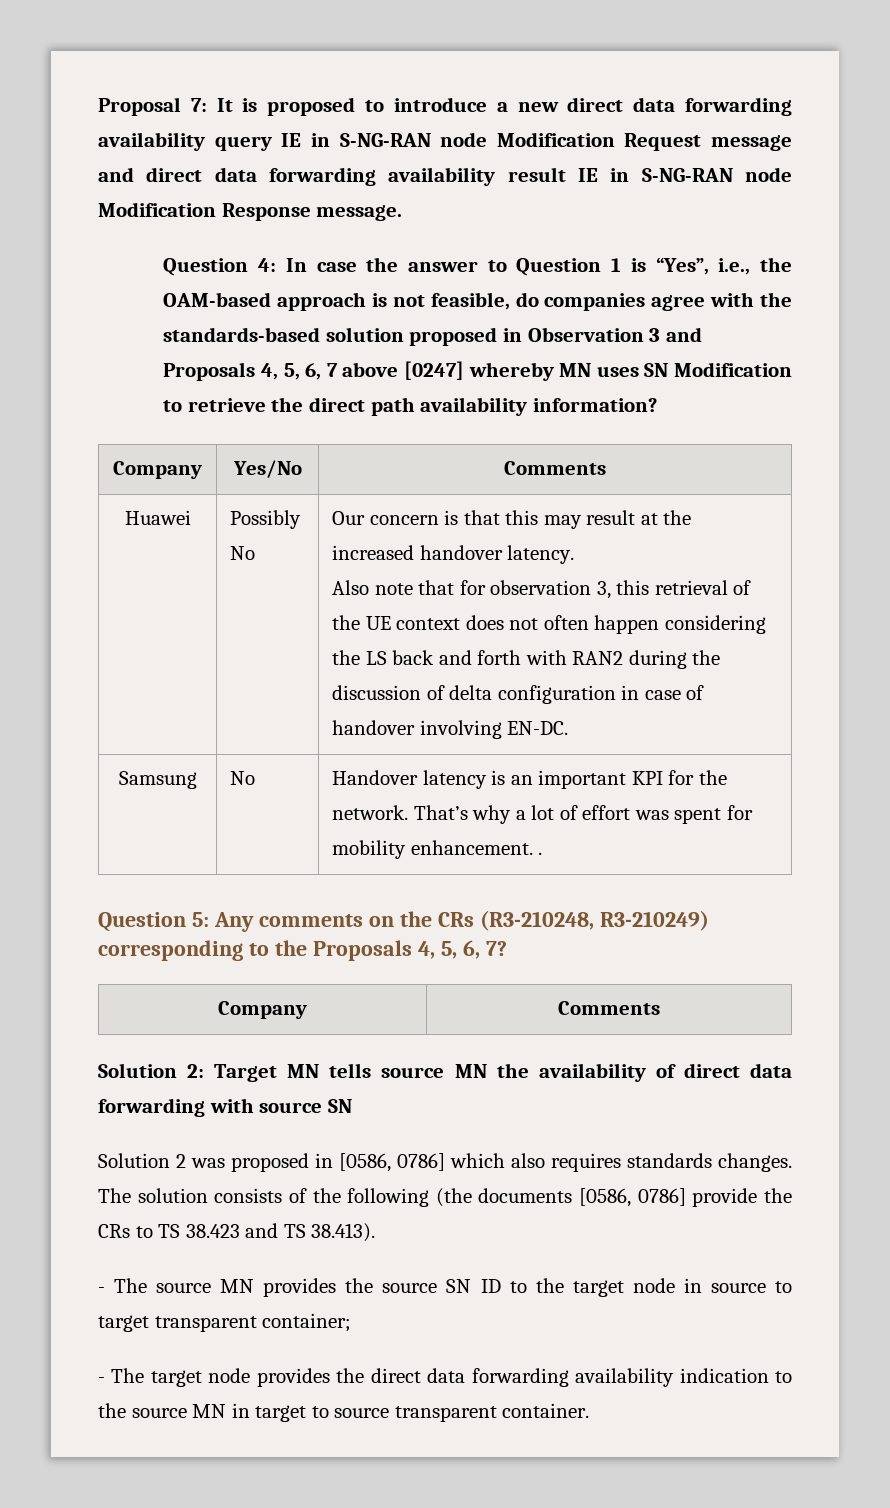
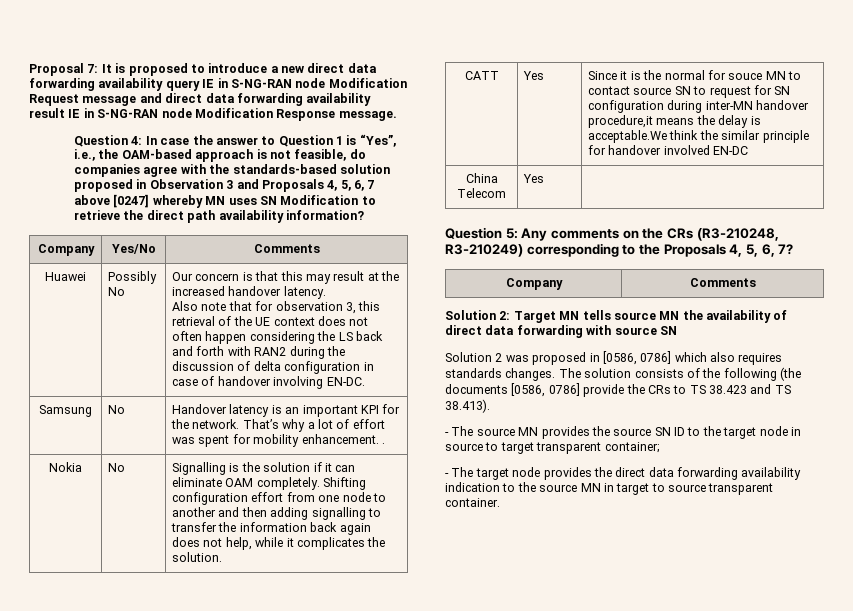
(543, 853) none -> [49,462,82,472] [107,463,125,472] [171,462,356,475] [171,477,367,490] [171,492,386,505] [171,507,381,520] [170,522,371,535] [171,537,386,550] [171,552,222,562] [464,71,499,80] [522,71,544,80] [587,70,801,80] [587,85,791,98] [587,100,810,113] [587,115,761,128] [587,130,809,143] [587,145,749,155] [465,173,498,183] [457,188,506,198] [522,174,544,183] // Nokia | No | Signalling is the solution if it can eliminate OAM completely. Shifting configuration effort from one node to another and then adding signalling to transfer the information back again does not help, while it complicates the solution. // CATT | Yes | Since it is the normal for souce MN to contact source SN to request for SN configuration during inter-MN handover procedure,it means the delay is acceptable.We think the similar principle for handover involved EN-DC // China Telecom | Yes |

